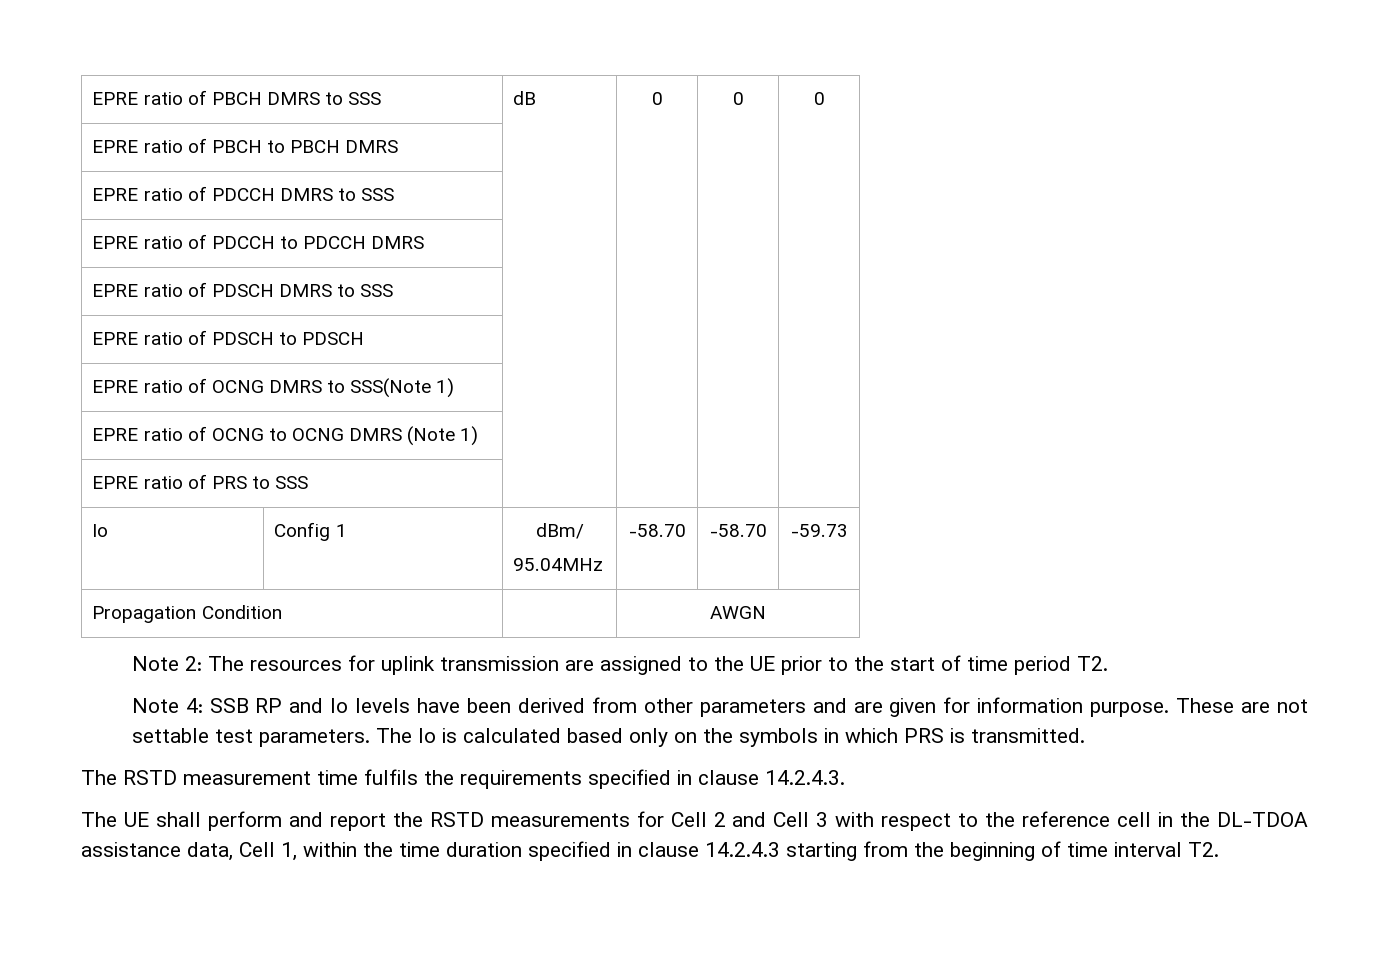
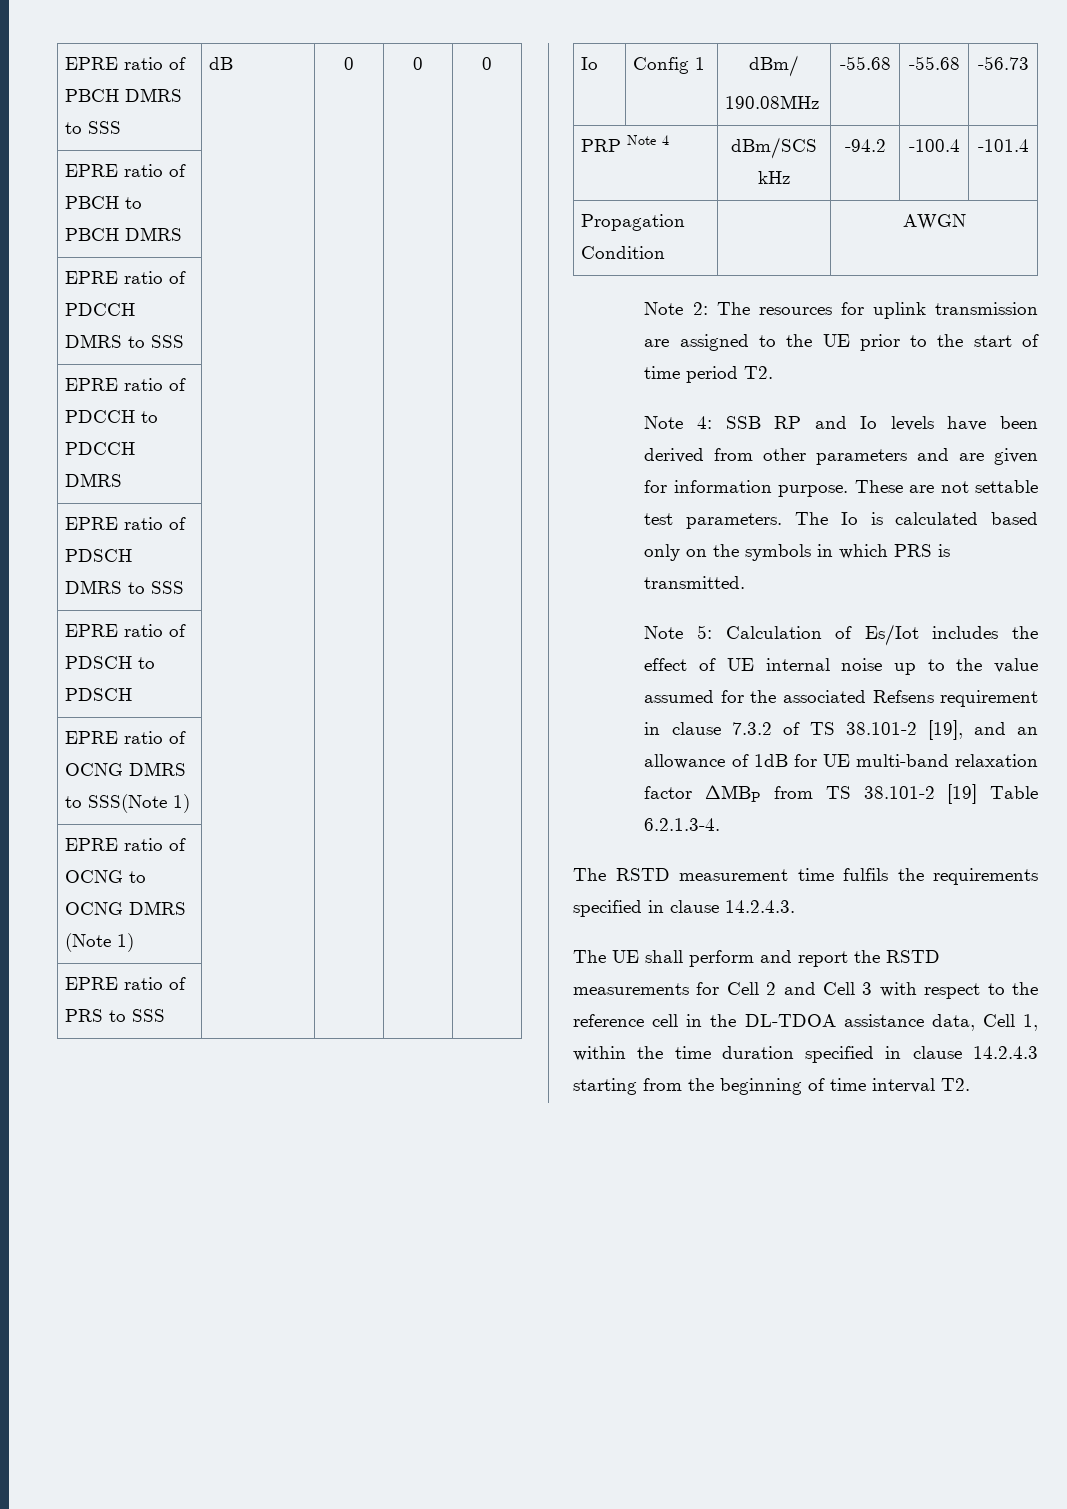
[513,558,604,571] [628,524,686,537] [709,524,767,537] [790,524,848,537] 95.04MHz | -58.70 | -58.70 | -59.73 -> [725,95,820,109] [839,56,891,70] [908,56,960,70] [977,56,1029,70] [581,135,670,152] [731,137,817,159] [758,171,790,184] [844,139,886,152] [908,139,960,152] [977,139,1029,152] 190.08MHz | -55.68 | -55.68 | -56.73 // PRP Note 4 | dBm/SCS kHz | -94.2 | -100.4 | -101.4
(1085, 735) none -> [644,624,1038,646] [644,658,1038,675] [644,690,1038,707] [644,720,1038,740] [644,754,1038,769] [644,784,1038,804] [644,818,721,831] // Note 5: Calculation of Es/Iot includes the effect of UE internal noise up to the value assumed for the associated Refsens requirement in clause 7.3.2 of TS 38.101-2 [19], and an allowance of 1dB for UE multi-band relaxation factor ΔMBP from TS 38.101-2 [19] Table 6.2.1.3-4.

